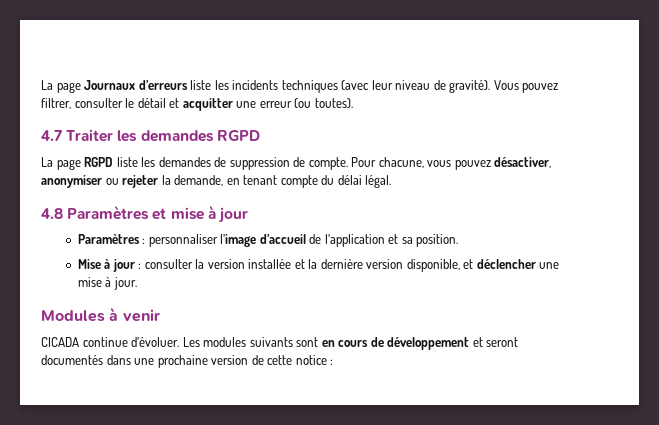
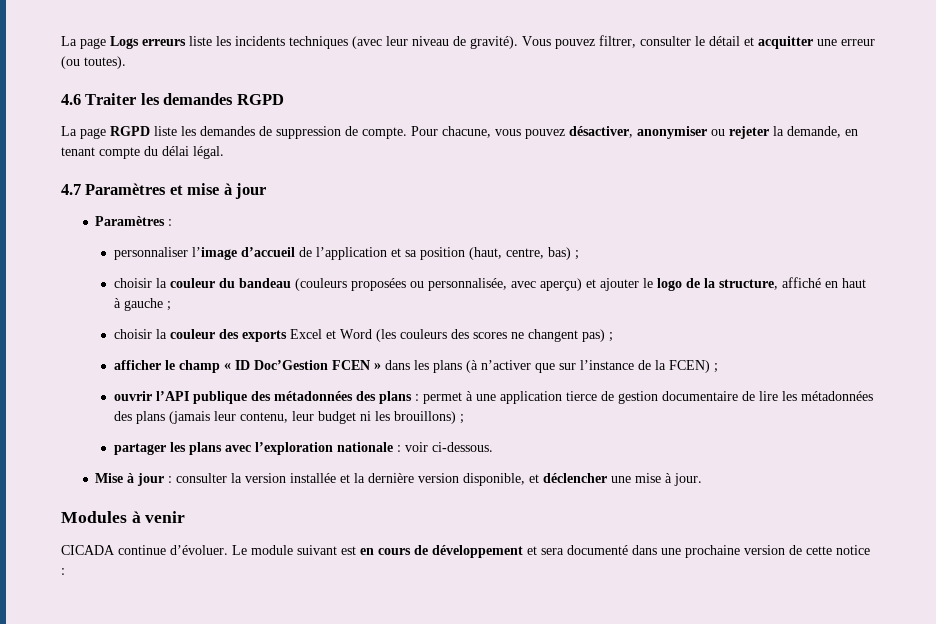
[41,80,188,93] La page Journaux d’erreurs -> [61,36,186,49] La page Logs erreurs
[41,130,62,141] 4.7 -> [61,94,81,105] 4.6
[41,208,63,219] 4.8 -> [61,184,81,195] 4.7
(146, 241) none -> (173, 222) //
[416,234,459,247] position. -> [420,247,580,260] [114,277,867,291] [114,298,172,311] [114,329,614,342] [114,360,719,373] [114,391,874,404] [114,411,465,424] [114,442,494,455] position (haut, centre, bas) ; // choisir la couleur du bandeau (couleurs proposées ou personnalisée, avec aperçu) et ajouter le logo de la structure, affiché en haut à gauche ; // choisir la couleur des exports Excel et Word (les couleurs des scores ne changent pas) ; // afficher le champ « ID Doc’Gestion FCEN » dans les plans (à n’activer que sur l’instance de la FCEN) ; // ouvrir l’API publique des métadonnées des plans : permet à une application tierce de gestion documentaire de lire les métadonnées des plans (jamais leur contenu, leur budget ni les brouillons) ; // partager les plans avec l’exploration nationale : voir ci-dessous.
[182,337,319,347] Les modules suivants sont -> [232,545,356,555] Le module suivant est
[486,337,519,347] [41,355,103,365] seront documentés -> [541,545,628,555] sera documenté

